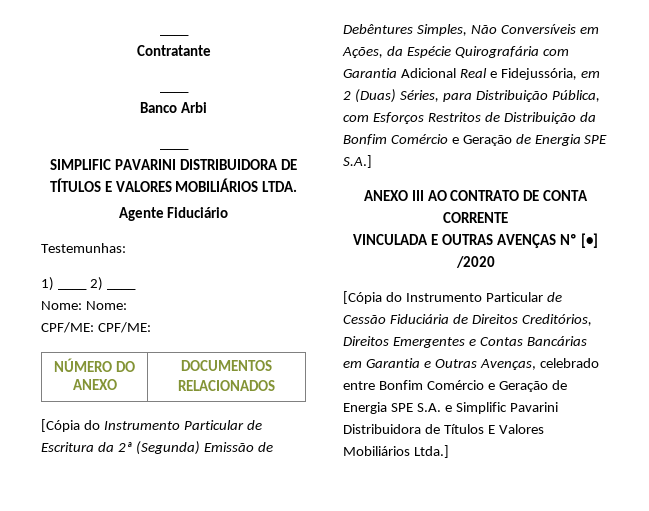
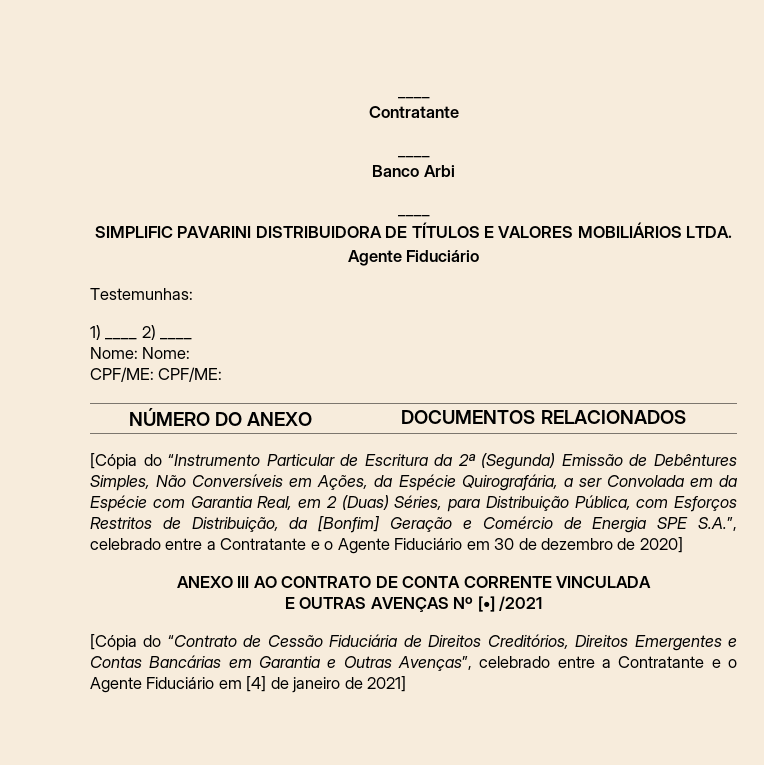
[103,421,180,430] Instrumento -> [168,454,261,466] “Instrumento
[454,46,569,58] [343,68,577,80] Quirografária com Garantia Adicional Real e Fidejussória, -> [461,474,737,491] [90,495,293,512] Quirografária, a ser Convolada em da Espécie com Garantia Real,
[503,112,596,124] [343,134,608,146] [343,155,372,168] Distribuição da Bonfim Comércio e Geração de Energia SPE S.A.] -> [191,516,737,533] [90,537,683,554] Distribuição, da [Bonfim] Geração e Comércio de Energia SPE S.A.”, celebrado entre a Contratante e o Agente Fiduciário em 30 de dezembro de 2020]
[353,234,429,245] // VINCULADA -> [556,576,652,588] VINCULADA //
[455,256,495,268] [343,291,543,304] /2020 // [Cópia do Instrumento Particular -> [499,596,543,611] [90,634,237,651] /2021 // [Cópia do “Contrato
[479,358,599,370] [343,380,567,392] [343,402,558,414] [343,424,544,434] [343,445,449,458] Avenças, celebrado entre Bonfim Comércio e Geração de Energia SPE S.A. e Simplific Pavarini Distribuidora de Títulos E Valores Mobiliários Ltda.] -> [398,656,738,671] [90,676,407,693] Avenças”, celebrado entre a Contratante e o Agente Fiduciário em [4] de janeiro de 2021]

